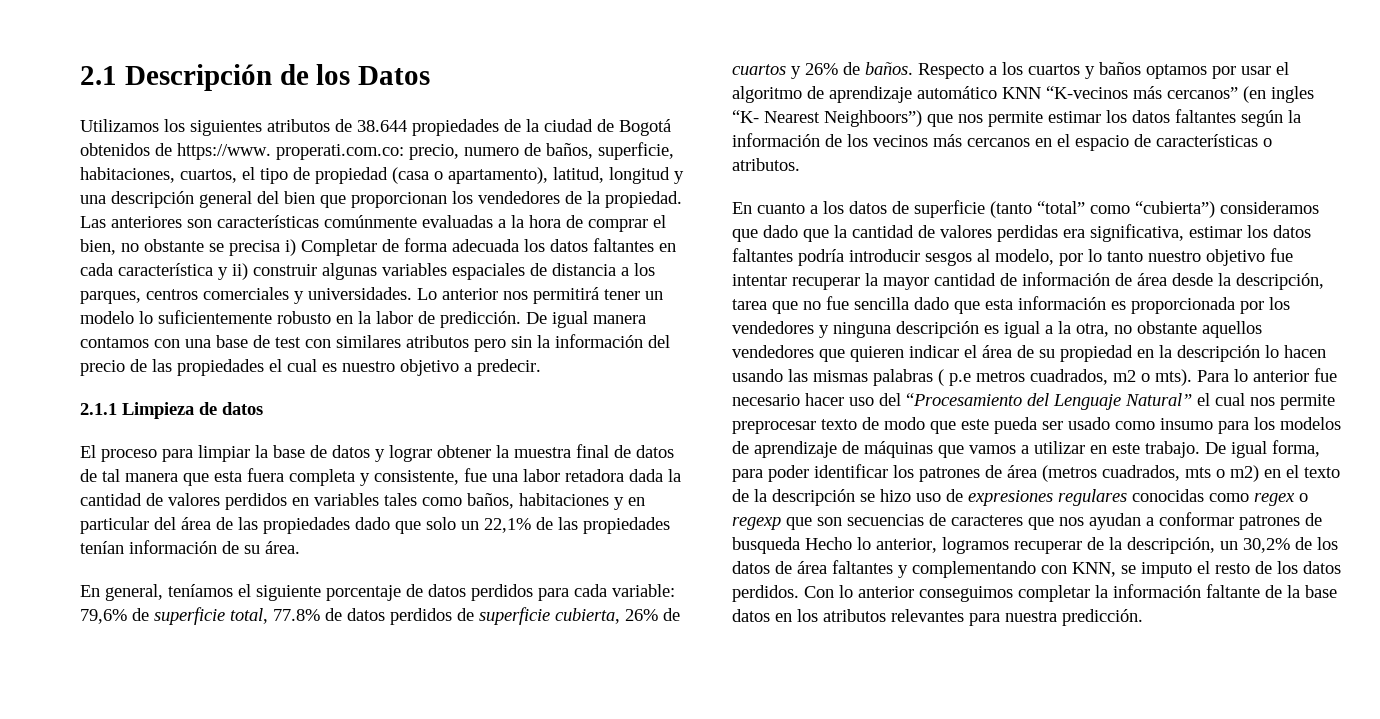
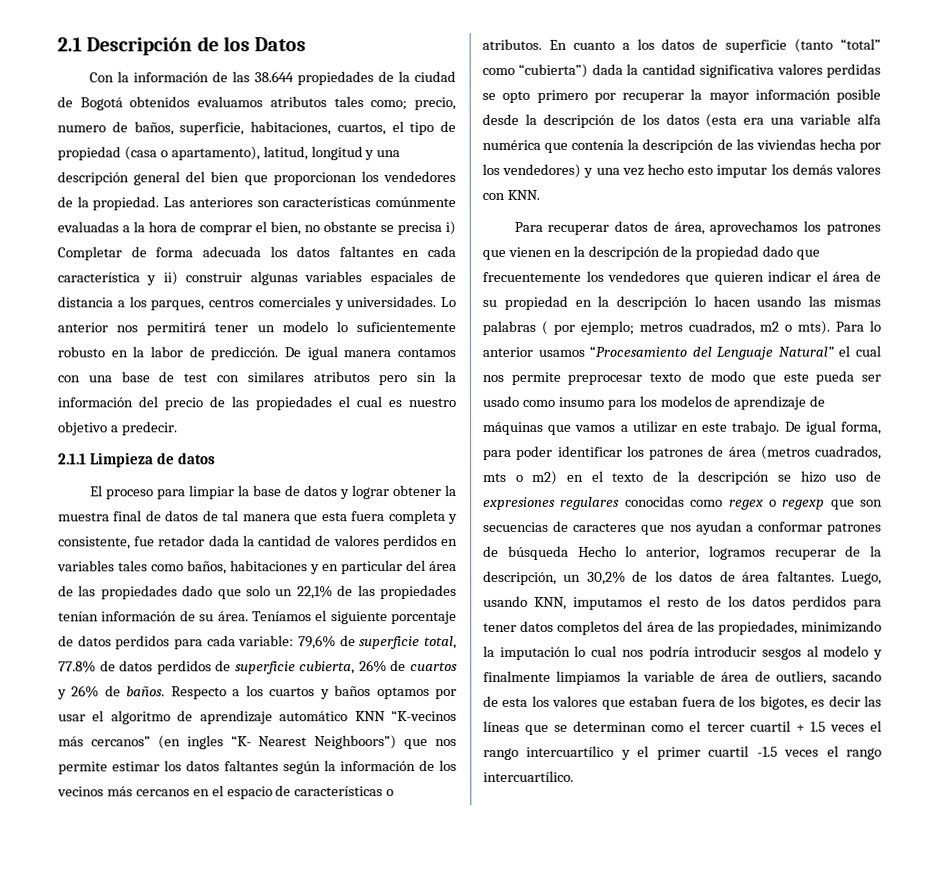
[80,119,352,136] Utilizamos los siguientes atributos de -> [88,71,250,83] Con la información de las
[155,143,404,160] de https://www. properati.com.co: -> [197,96,408,111] evaluamos atributos tales como;
[492,469,624,482] una labor retadora -> [158,535,206,547] retador
[80,584,233,601] // En general, teníamos -> [251,611,312,622] Teníamos
(800, 164) // -> (542, 44) none
[1220,201,1319,214] [732,225,935,242] consideramos que dado que la cantidad de -> [591,63,775,78] dada la cantidad significativa
[1063,224,1311,242] [732,248,1293,266] [732,272,1324,290] [732,296,1290,314] [732,321,1262,338] era significativa, estimar los datos faltantes podría introducir sesgos al modelo, por lo tanto nuestro objetivo fue intentar recuperar la mayor cantidad de información de área desde la descripción, tarea que no fue sencilla dado que esta información es proporcionada por los vendedores y ninguna descripción es igual a la otra, no obstante aquellos -> [482,88,881,103] [482,113,881,128] [482,138,881,153] [482,163,881,178] [482,189,540,200] [513,220,881,235] [482,245,821,260] [482,270,604,282] se opto primero por recuperar la mayor información posible desde la descripción de los datos (esta era una variable alfa numérica que contenía la descripción de las viviendas hecha por los vendedores) y una vez hecho esto imputar los demás valores con KNN. // Para recuperar datos de área, aprovechamos los patrones que vienen en la descripción de la propiedad dado que frecuentemente los
[949,373,971,386] p.e -> [552,320,634,335] por ejemplo;
[1314,368,1337,382] [732,393,901,406] fue necesario hacer uso del -> [537,349,585,357] usamos
[732,537,800,554] busqueda -> [507,545,569,560] búsqueda
[832,560,1192,578] faltantes y complementando con KNN, se imputo -> [776,570,882,585] [483,595,644,610] faltantes. Luego, usando KNN, imputamos
[732,584,1337,602] [732,609,1143,626] perdidos. Con lo anterior conseguimos completar la información faltante de la base datos en los atributos relevantes para nuestra predicción. -> [791,595,882,610] [483,620,882,635] [483,645,883,660] [483,670,882,685] [483,695,882,710] [483,720,882,735] [483,745,883,760] [483,770,574,782] perdidos para tener datos completos del área de las propiedades, minimizando la imputación lo cual nos podría introducir sesgos al modelo y finalmente limpiamos la variable de área de outliers, sacando de esta los valores que estaban fuera de los bigotes, es decir las líneas que se determinan como el tercer cuartil + 1.5 veces el rango intercuartílico y el primer cuartil -1.5 veces el rango intercuartílico.

